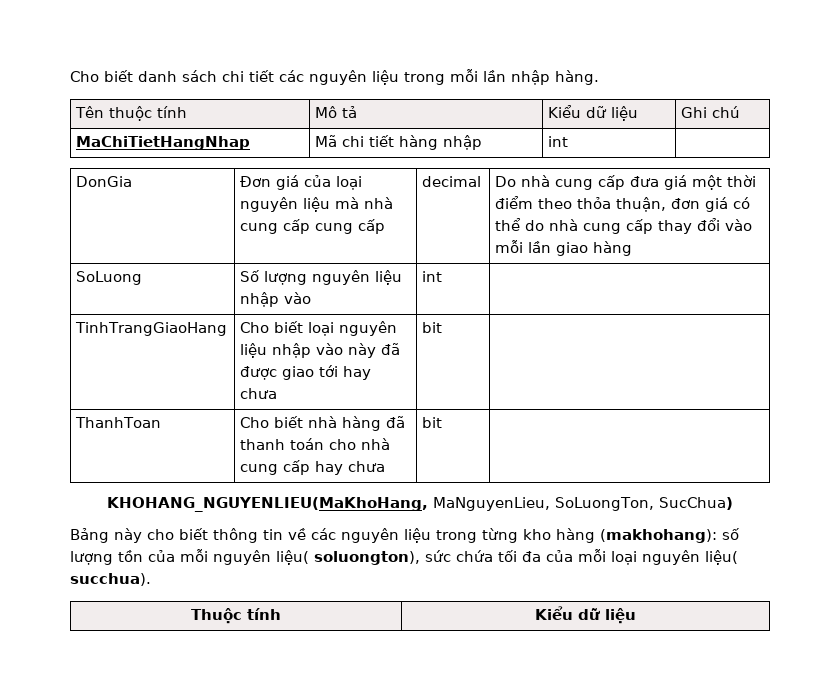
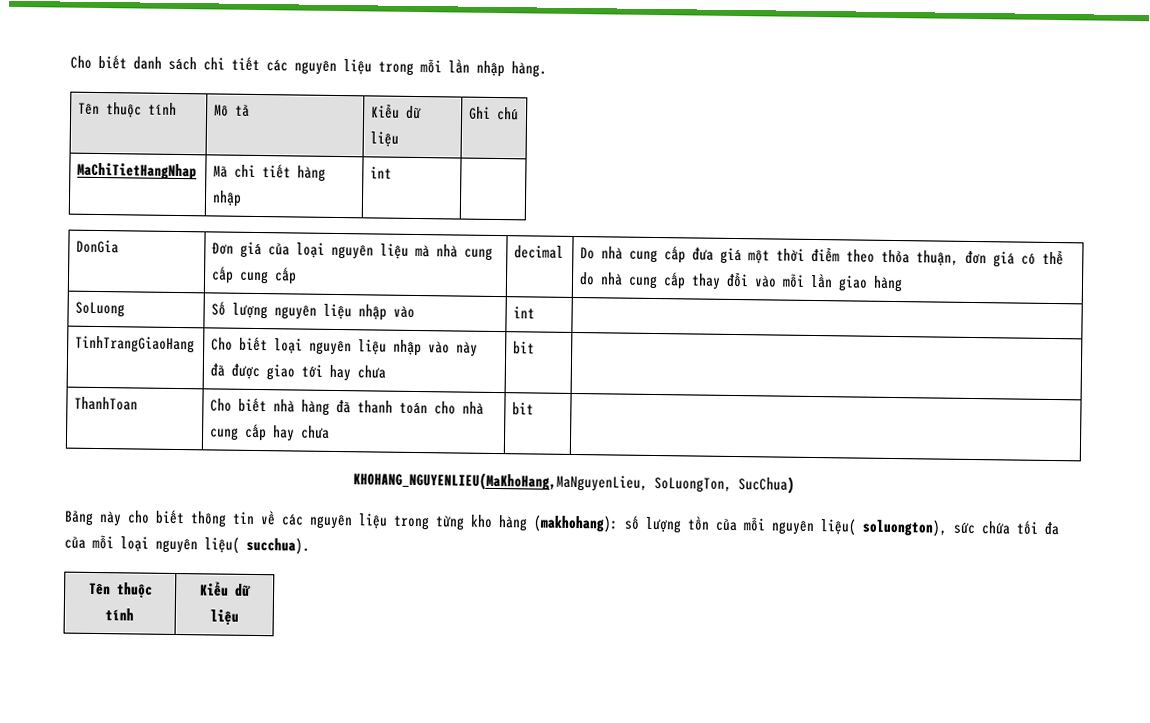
[107,497,551,512] KHOHANG_NGUYENLIEU(MaKhoHang, MaNguyenLieu, -> [352,471,648,492] KHOHANG_NGUYENLIEU(MaKhoHang,MaNguyenLieu,
[191,608,242,624] Thuộc -> [88,582,153,599] Tên thuộc

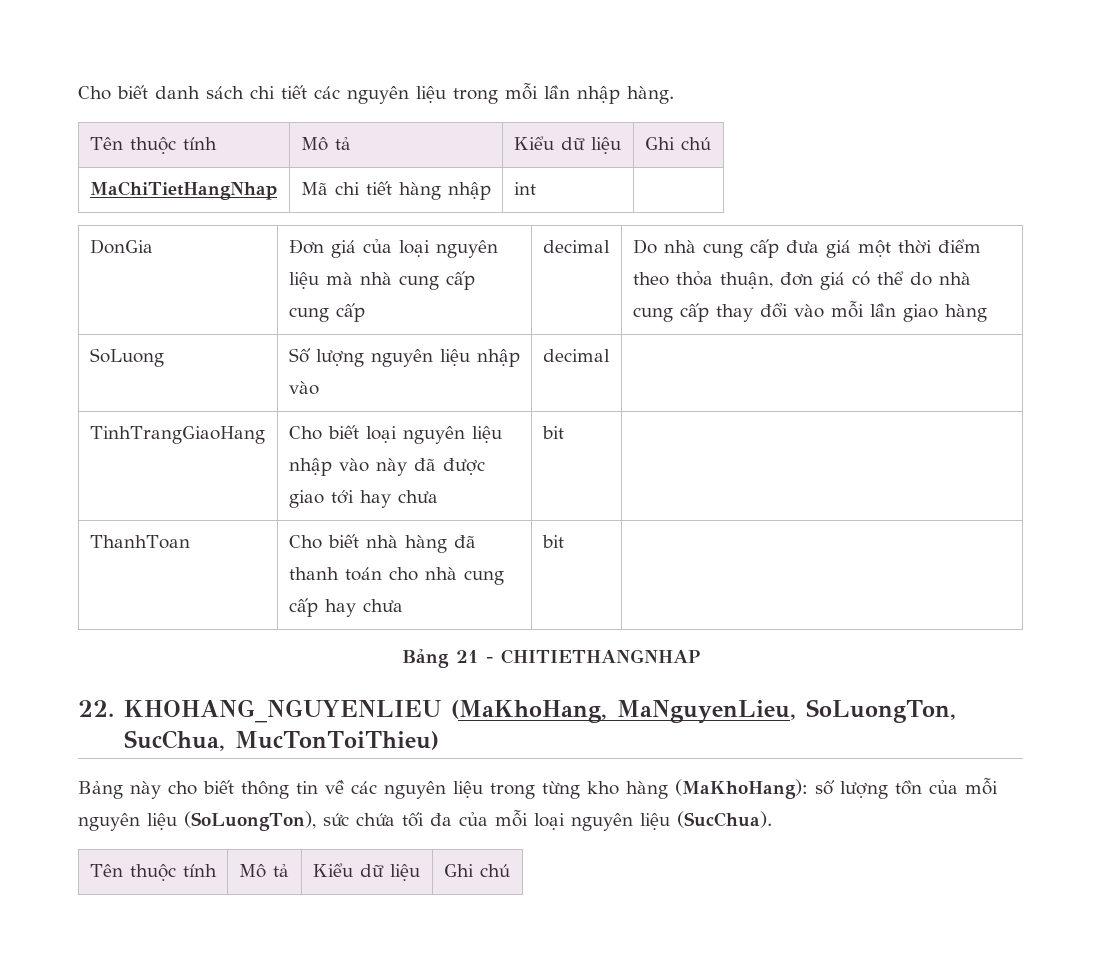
[513,306,536,319] int -> [542,349,610,362] decimal
[352,471,795,494] KHOHANG_NGUYENLIEU(MaKhoHang,MaNguyenLieu, SoLuongTon, SucChua) -> [401,649,700,668] [78,699,957,724] [123,730,440,751] Bảng 21 - CHITIETHANGNHAP // 22. KHOHANG_NGUYENLIEU (MaKhoHang, MaNguyenLieu, SoLuongTon, SucChua, MucTonToiThieu)
[533,514,619,533] (makhohang): -> [675,779,808,799] (MaKhoHang):
[820,518,948,537] liệu( soluongton), -> [147,811,316,831] liệu (SoLuongTon),
[204,536,310,555] [88,582,153,599] [105,608,134,621] [200,581,251,597] [209,609,239,626] liệu( succhua). // Tên thuộc tính | Kiểu dữ liệu -> [639,811,772,831] [89,864,217,882] [238,864,289,878] [312,863,420,882] [443,864,510,877] liệu (SucChua). // Tên thuộc tính | Mô tả | Kiểu dữ liệu | Ghi chú

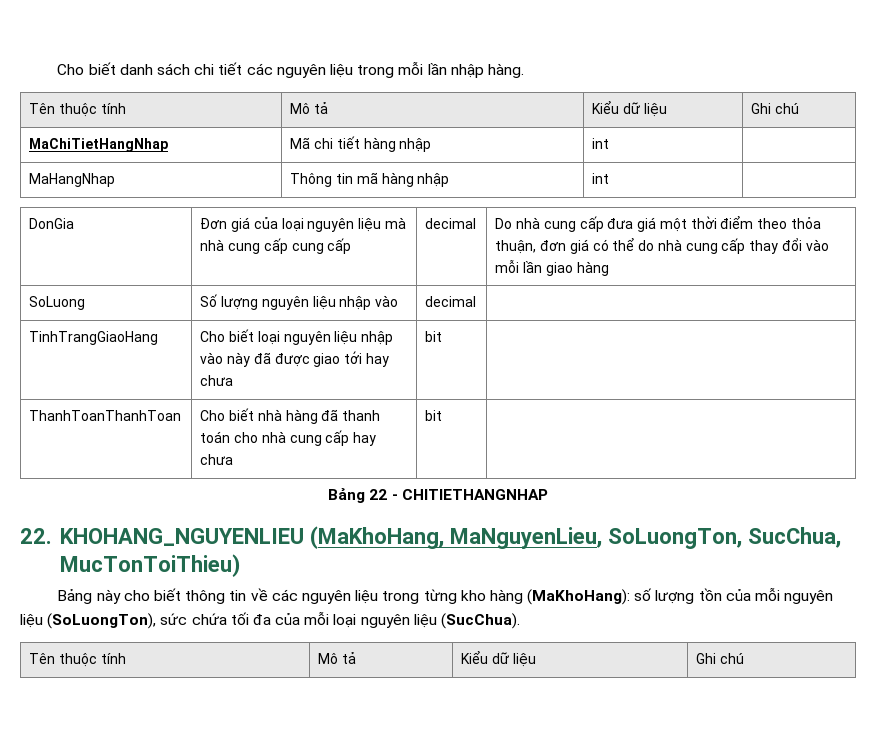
(536, 188) none -> [29,173,116,187] [290,172,450,187] [592,173,610,184] // MaHangNhap | Thông tin mã hàng nhập | int |
[89,535,190,549] ThanhToan -> [29,410,182,421] ThanhToanThanhToan
[455,650,478,663] 21 -> [369,489,388,500] 22

